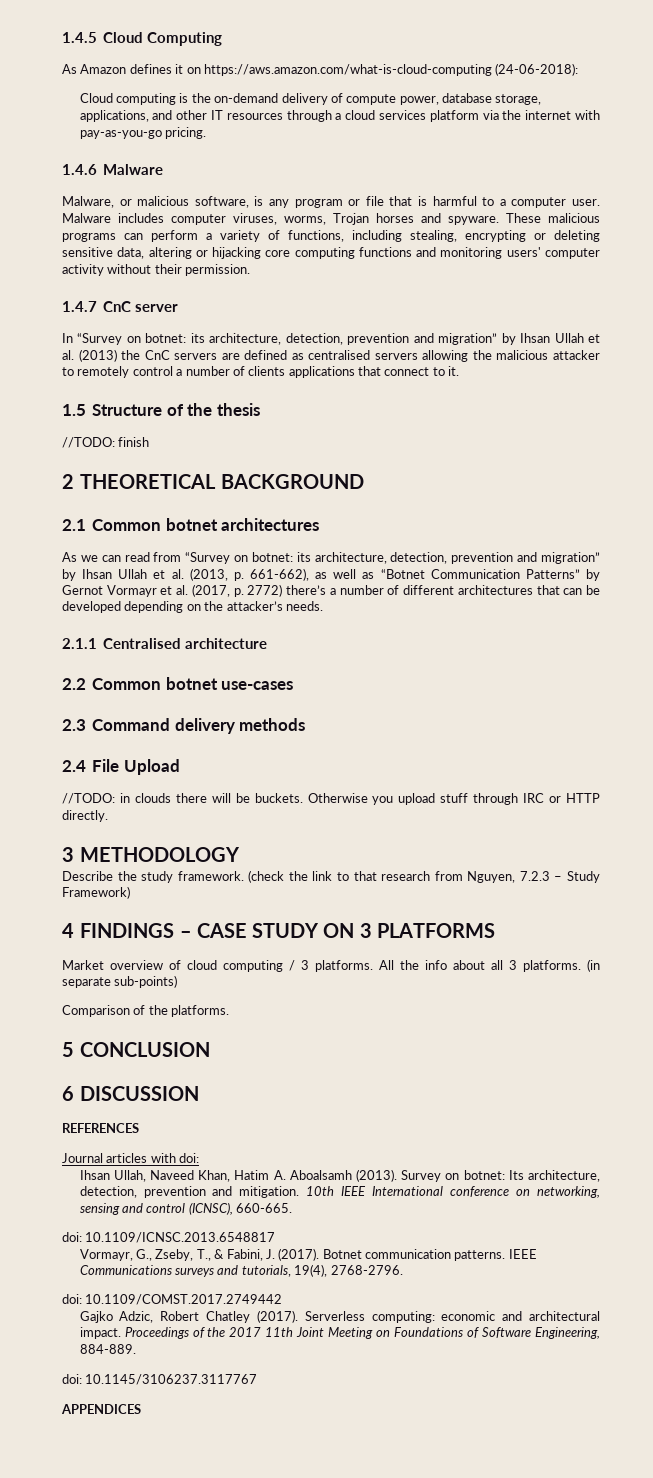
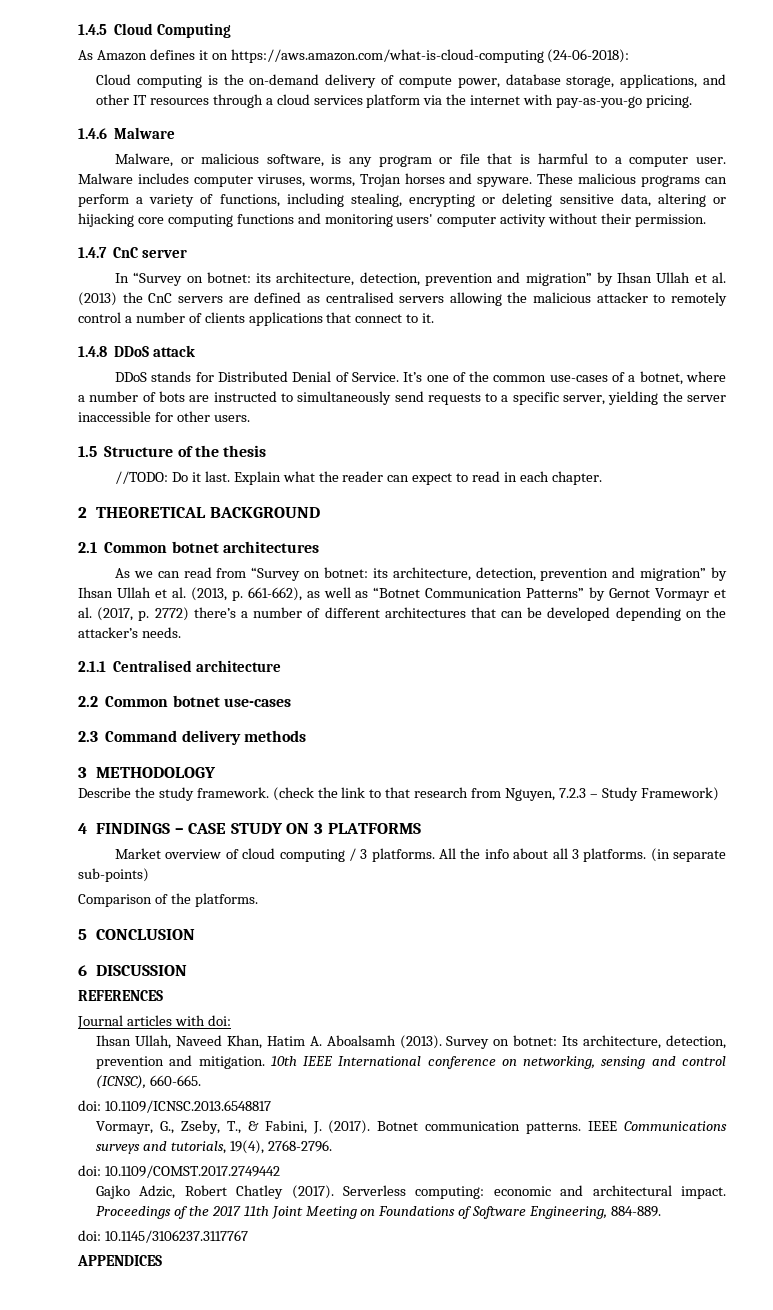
(460, 371) none -> [78,345,196,357] [115,371,727,385] [78,391,726,405] [78,411,250,422] // 1.4.8 DDoS attack // DDoS stands for Distributed Denial of Service. It’s one of the common use-cases of a botnet, where a number of bots are instructed to simultaneously send requests to a specific server, yielding the server inaccessible for other users.
[118,437,150,447] finish -> [171,471,602,485] Do it last. Explain what the reader can expect to read in each chapter.
[62,759,180,775] [62,793,600,805] [62,810,108,822] // 2.4 File Upload // //TODO: in clouds there will be buckets. Otherwise you upload stuff through IRC or HTTP directly. -> (306, 736) none

